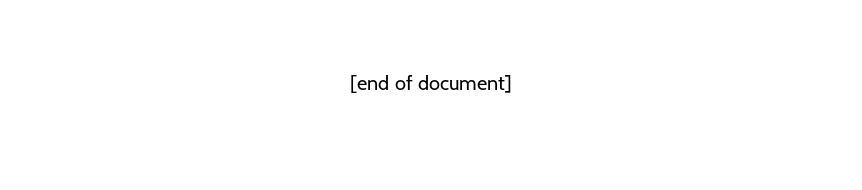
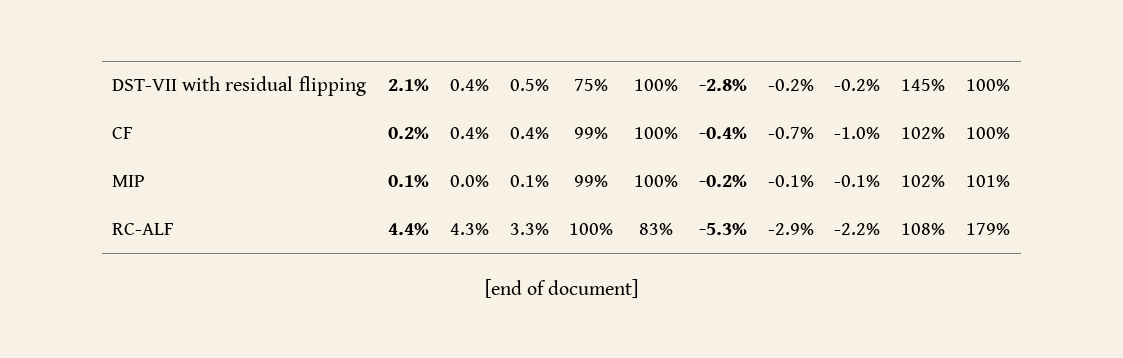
(350, 84) none -> [111,76,366,96] [388,78,429,91] [450,79,489,91] [509,79,549,91] [574,79,608,91] [634,79,678,91] [699,78,747,91] [767,79,814,91] [834,79,880,91] [901,79,945,91] [966,79,1010,91] [111,127,133,139] [388,126,429,139] [450,127,489,139] [509,127,549,139] [574,127,608,139] [634,127,678,139] [699,126,747,139] [767,127,814,139] [834,127,880,139] [901,127,945,139] [966,127,1010,139] [111,175,145,187] [388,174,429,187] [450,175,489,187] [509,175,549,187] [574,175,608,187] [634,175,678,187] [699,174,747,187] [767,175,814,187] [834,175,880,187] [901,175,945,187] [966,175,1010,187] [111,223,174,235] [388,222,429,235] [450,223,489,235] [509,223,549,235] [569,223,613,235] [639,223,673,235] [699,222,747,235] [767,223,814,235] [834,223,880,235] [901,223,945,235] [966,223,1010,235] DST-VII with residual flipping | 2.1% | 0.4% | 0.5% | 75% | 100% | -2.8% | -0.2% | -0.2% | 145% | 100% // CF | 0.2% | 0.4% | 0.4% | 99% | 100% | -0.4% | -0.7% | -1.0% | 102% | 100% // MIP | 0.1% | 0.0% | 0.1% | 99% | 100% | -0.2% | -0.1% | -0.1% | 102% | 101% // RC-ALF | 4.4% | 4.3% | 3.3% | 100% | 83% | -5.3% | -2.9% | -2.2% | 108% | 179% //

